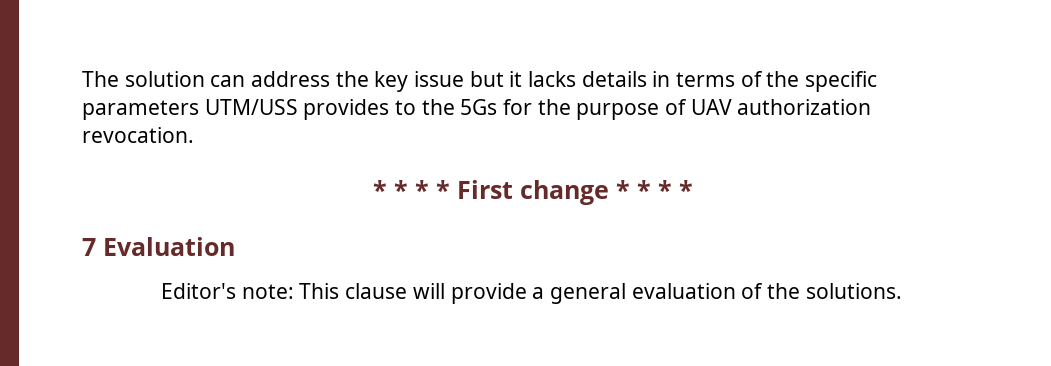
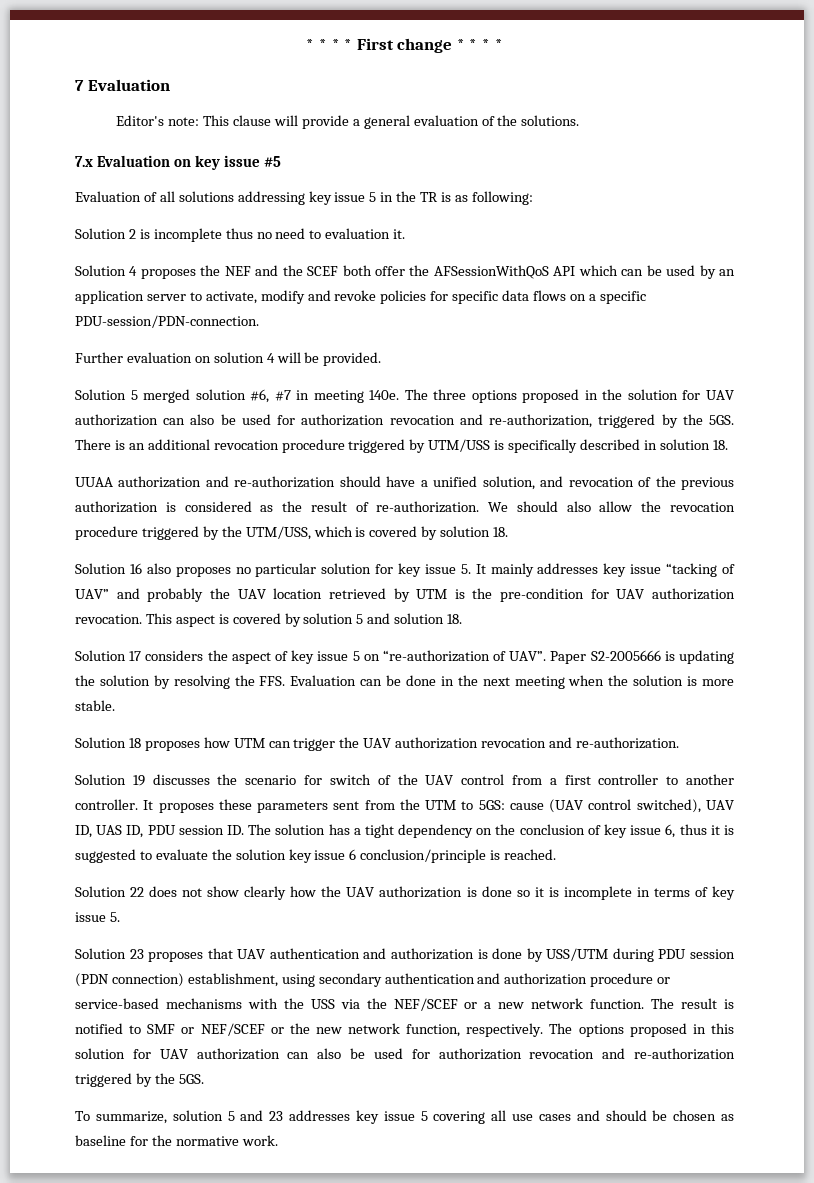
[82,71,878,92] [82,99,872,120] [82,127,194,143] The solution can address the key issue but it lacks details in terms of the specific parameters UTM/USS provides to the 5Gs for the purpose of UAV authorization revocation. // -> (306, 44) none
(902, 291) none -> [75,155,282,170] [75,191,533,205] [75,228,406,242] [75,265,736,279] [75,290,646,304] [75,315,259,328] [75,352,382,366] [75,389,735,403] [75,414,735,428] [75,439,728,453] [75,476,734,490] [75,501,735,513] [75,526,509,540] [75,563,735,577] [75,588,736,602] [75,613,463,627] [75,650,734,664] [75,675,735,689] [75,700,115,711] [75,737,679,751] [75,774,734,786] [75,799,734,813] [75,824,734,838] [75,849,557,863] [75,886,735,900] [75,912,120,922] [75,948,735,962] [75,973,671,987] [75,998,734,1011] [75,1023,734,1037] [75,1048,735,1060] [75,1073,204,1087] [75,1110,734,1124] [75,1135,278,1146] // 7.x Evaluation on key issue #5 // Evaluation of all solutions addressing key issue 5 in the TR is as following: // Solution 2 is incomplete thus no need to evaluation it. // Solution 4 proposes the NEF and the SCEF both offer the AFSessionWithQoS API which can be used by an application server to activate, modify and revoke policies for specific data flows on a specific PDU-session/PDN-connection. // Further evaluation on solution 4 will be provided. // Solution 5 merged solution #6, #7 in meeting 140e. The three options proposed in the solution for UAV authorization can also be used for authorization revocation and re-authorization, triggered by the 5GS. There is an additional revocation procedure triggered by UTM/USS is specifically described in solution 18. // UUAA authorization and re-authorization should have a unified solution, and revocation of the previous authorization is considered as the result of re-authorization. We should also allow the revocation procedure triggered by the UTM/USS, which is covered by solution 18. // Solution 16 also proposes no particular solution for key issue 5. It mainly addresses key issue “tacking of UAV” and probably the UAV location retrieved by UTM is the pre-condition for UAV authorization revocation. This aspect is covered by solution 5 and solution 18. // Solution 17 considers the aspect of key issue 5 on “re-authorization of UAV”. Paper S2-2005666 is updating the solution by resolving the FFS. Evaluation can be done in the next meeting when the solution is more stable. // Solution 18 proposes how UTM can trigger the UAV authorization revocation and re-authorization. // Solution 19 discusses the scenario for switch of the UAV control from a first controller to another controller. It proposes these parameters sent from the UTM to 5GS: cause (UAV control switched), UAV ID, UAS ID, PDU session ID. The solution has a tight dependency on the conclusion of key issue 6, thus it is suggested to evaluate the solution key issue 6 conclusion/principle is reached. // Solution 22 does not show clearly how the UAV authorization is done so it is incomplete in terms of key issue 5. // Solution 23 proposes that UAV authentication and authorization is done by USS/UTM during PDU session (PDN connection) establishment, using secondary authentication and authorization procedure or service-based mechanisms with the USS via the NEF/SCEF or a new network function. The result is notified to SMF or NEF/SCEF or the new network function, respectively. The options proposed in this solution for UAV authorization can also be used for authorization revocation and re-authorization triggered by the 5GS. // To summarize, solution 5 and 23 addresses key issue 5 covering all use cases and should be chosen as baseline for the normative work.

